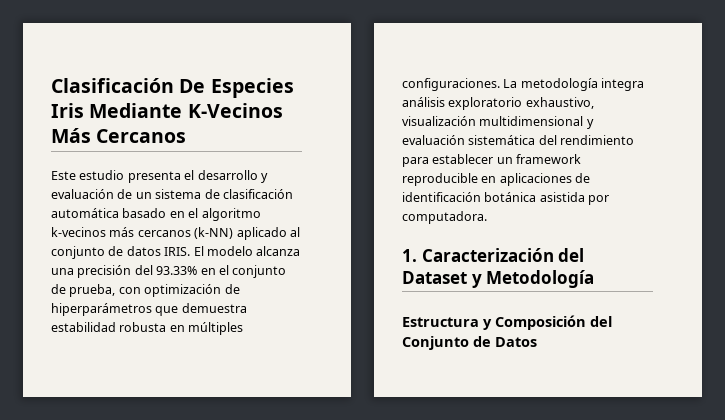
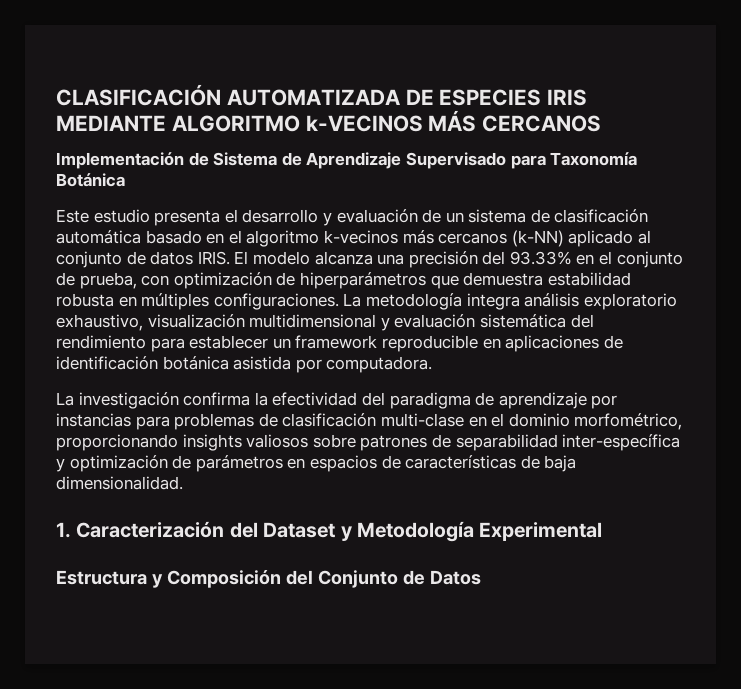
[51,78,294,98] [51,103,283,118] [51,128,187,143] Clasificación De Especies Iris Mediante K-Vecinos Más Cercanos -> [56,84,588,106] [56,110,602,132] [56,152,638,169] [56,173,125,187] CLASIFICACIÓN AUTOMATIZADA DE ESPECIES IRIS MEDIANTE ALGORITMO k-VECINOS MÁS CERCANOS // Implementación de Sistema de Aprendizaje Supervisado para Taxonomía Botánica
(487, 217) none -> [56,392,618,409] [56,413,683,430] [56,434,681,451] [56,455,577,472] [56,476,183,490] // La investigación confirma la efectividad del paradigma de aprendizaje por instancias para problemas de clasificación multi-clase en el dominio morfométrico, proporcionando insights valiosos sobre patrones de separabilidad inter-específica y optimización de parámetros en espacios de características de baja dimensionalidad.
(595, 279) none -> [479,522,603,541] Experimental

